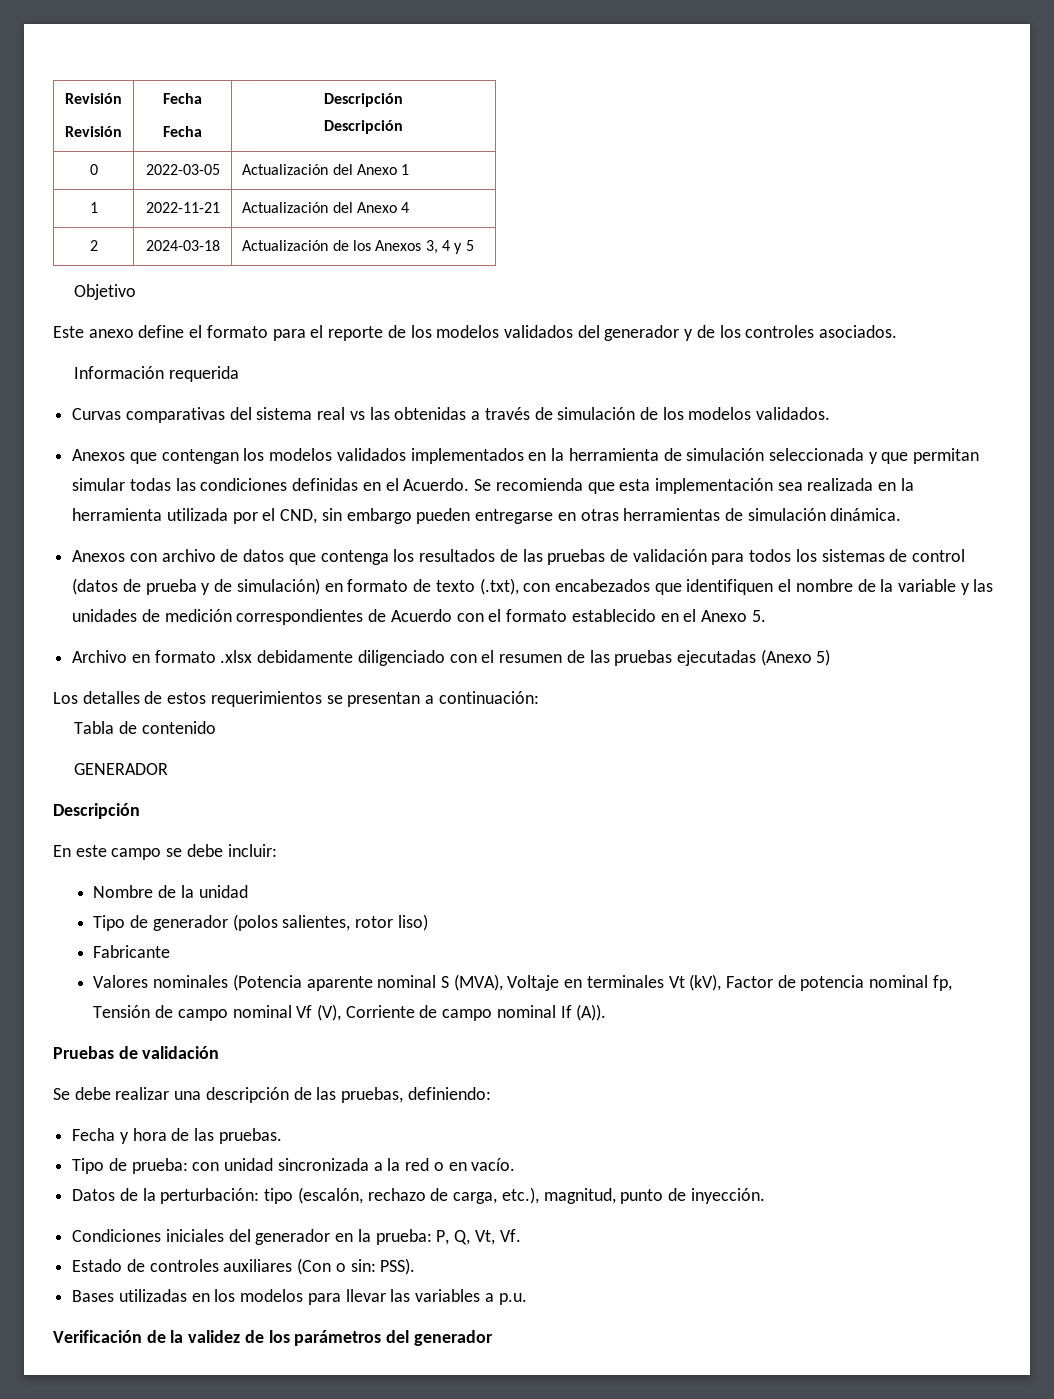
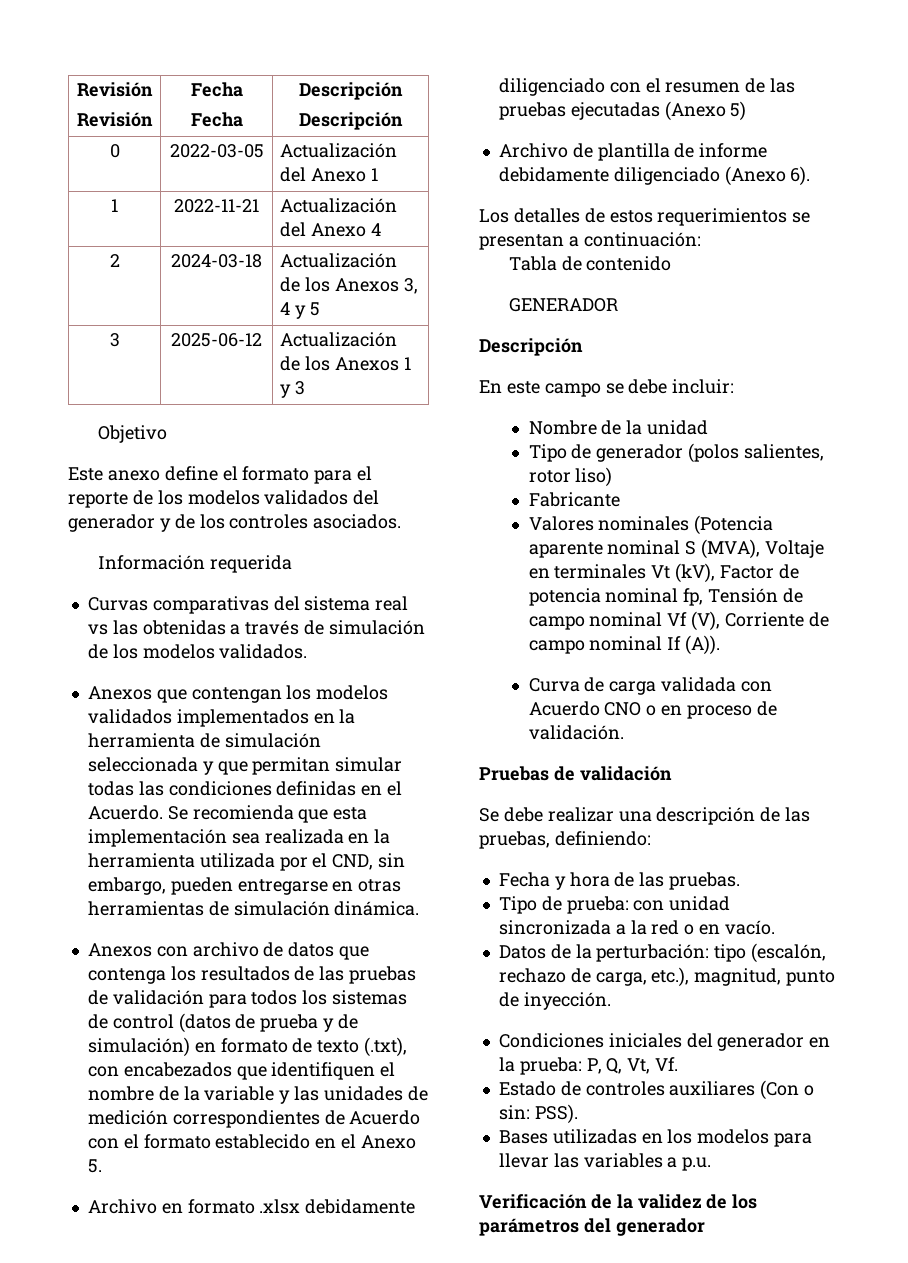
(474, 245) none -> [109,333,120,347] [171,333,262,347] [280,332,398,347] [280,356,411,371] [280,381,306,398] // 3 | 2025-06-12 | Actualización de los Anexos 1 y 3
[346,508,412,524] embargo -> [87,877,166,895] embargo,
(831, 657) none -> [498,143,768,161] [498,166,811,186] // Archivo de plantilla de informe debidamente diligenciado (Anexo 6).
(607, 1012) none -> [528,677,772,695] [528,701,777,719] [528,725,624,740] // Curva de carga validada con Acuerdo CNO o en proceso de validación.

